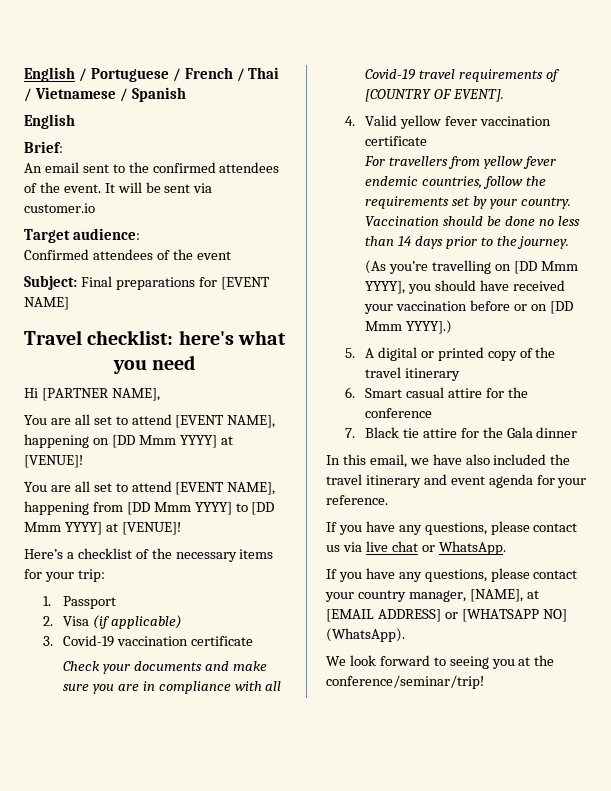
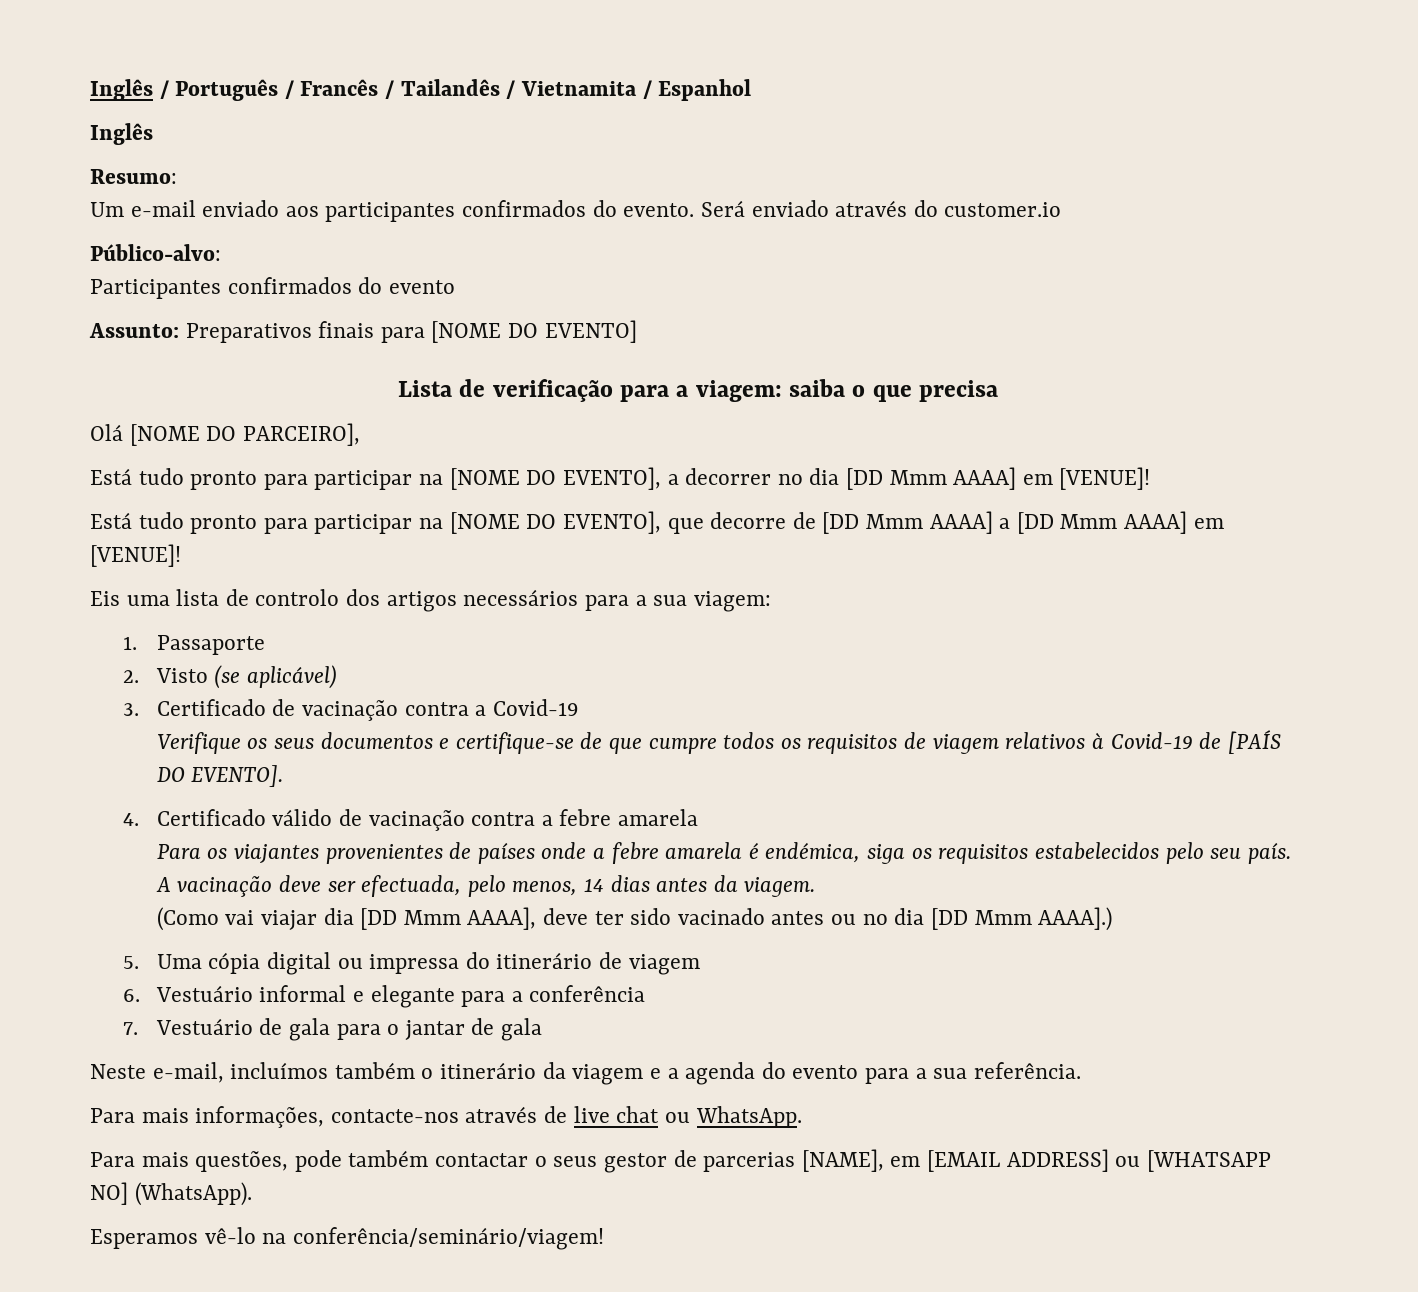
[24,67,280,82] [24,87,186,102] [24,114,75,129] [24,141,63,153] [24,162,280,173] [24,182,213,193] [24,203,95,213] [24,228,140,243] [24,249,231,260] [24,275,270,290] [24,297,69,310] [24,330,286,345] [112,355,196,374] [24,388,160,401] [24,414,276,428] [24,434,233,448] [24,455,83,468] [24,481,276,495] [24,501,275,515] [24,522,181,535] [24,548,274,562] [24,569,105,582] English / Portuguese / French / Thai / Vietnamese / Spanish // English // Brief: // An email sent to the confirmed attendees of the event. It will be sent via customer.io // Target audience: // Confirmed attendees of the event // Subject: Final preparations for [EVENT NAME] // Travel checklist: here's what you need // Hi [PARTNER NAME], // You are all set to attend [EVENT NAME], happening on [DD Mmm YYYY] at [VENUE]! // You are all set to attend [EVENT NAME], happening from [DD Mmm YYYY] to [DD Mmm YYYY] at [VENUE]! // Here’s a checklist of the necessary items for your trip: -> [90,79,752,101] [90,123,153,145] [90,169,177,184] [90,200,1062,222] [90,244,221,261] [90,277,455,299] [89,320,637,343] [398,379,998,402] [90,423,360,446] [90,467,1151,490] [90,511,1224,534] [90,544,181,567] [90,589,771,612] Inglês / Português / Francês / Tailandês / Vietnamita / Espanhol // Inglês // Resumo: // Um e-mail enviado aos participantes confirmados do evento. Será enviado através do customer.io // Público-alvo: // Participantes confirmados do evento // Assunto: Preparativos finais para [NOME DO EVENTO] // Lista de verificação para a viagem: saiba o que precisa // Olá [NOME DO PARCEIRO], // Está tudo pronto para participar na [NOME DO EVENTO], a decorrer no dia [DD Mmm AAAA] em [VENUE]! // Está tudo pronto para participar na [NOME DO EVENTO], que decorre de [DD Mmm AAAA] a [DD Mmm AAAA] em [VENUE]! // Eis uma lista de controlo dos artigos necessários para a sua viagem:
[62,596,116,609] Passport -> [156,635,265,655] Passaporte
[62,615,182,629] [43,635,253,647] [62,661,267,674] [62,681,282,694] [364,69,560,82] [364,89,504,102] [345,115,551,129] [364,136,427,146] [363,156,556,169] [364,176,546,189] [364,196,571,209] [364,216,580,227] [364,236,570,249] [364,260,578,274] [364,280,565,294] [363,300,573,314] [364,320,452,334] Visa (if applicable) // 3. Covid-19 vaccination certificate // Check your documents and make sure you are in compliance with all Covid-19 travel requirements of [COUNTRY OF EVENT]. // 4. Valid yellow fever vaccination certificate // For travellers from yellow fever endemic countries, follow the requirements set by your country. Vaccination should be done no less than 14 days prior to the journey. // (As you’re travelling on [DD Mmm YYYY], you should have received your vaccination before or on [DD Mmm YYYY].) -> [155,665,337,689] [123,699,579,721] [156,730,1281,754] [156,765,284,787] [123,809,699,831] [156,842,1291,864] [155,875,816,897] [156,907,1113,931] Visto (se aplicável) // 3. Certificado de vacinação contra a Covid-19 // Verifique os seus documentos e certifique-se de que cumpre todos os requisitos de viagem relativos à Covid-19 de [PAÍS DO EVENTO]. // 4. Certificado válido de vacinação contra a febre amarela // Para os viajantes provenientes de países onde a febre amarela é endémica, siga os requisitos estabelecidos pelo seu país. A vacinação deve ser efectuada, pelo menos, 14 dias antes da viagem. // (Como vai viajar dia [DD Mmm AAAA], deve ter sido vacinado antes ou no dia [DD Mmm AAAA].)
[364,347,556,361] [364,367,460,381] [345,387,528,398] [364,408,432,418] [345,427,578,438] [326,454,571,468] [326,474,587,488] [326,495,388,505] [326,521,578,535] [326,542,362,552] A digital or printed copy of the travel itinerary // 6. Smart casual attire for the conference // 7. Black tie attire for the Gala dinner // In this email, we have also included the travel itinerary and event agenda for your reference. // If you have any questions, please contact us via -> [156,952,700,975] [123,985,646,1008] [123,1018,543,1041] [90,1062,1081,1085] [90,1106,568,1128] Uma cópia digital ou impressa do itinerário de viagem // 6. Vestuário informal e elegante para a conferência // 7. Vestuário de gala para o jantar de gala // Neste e-mail, incluímos também o itinerário da viagem e a agenda do evento para a sua referência. // Para mais informações, contacte-nos através de
[421,545,435,552] or -> [664,1112,690,1123] ou
[326,568,578,582] [325,589,539,602] If you have any questions, please contact your country manager, [NAME], at -> [90,1149,921,1173] Para mais questões, pode também contactar o seus gestor de parcerias [NAME], em
[444,612,458,619] or -> [1115,1156,1141,1167] ou
[326,655,555,669] [326,675,484,689] We look forward to seeing you at the conference/seminar/trip! -> [90,1227,604,1250] Esperamos vê-lo na conferência/seminário/viagem!

